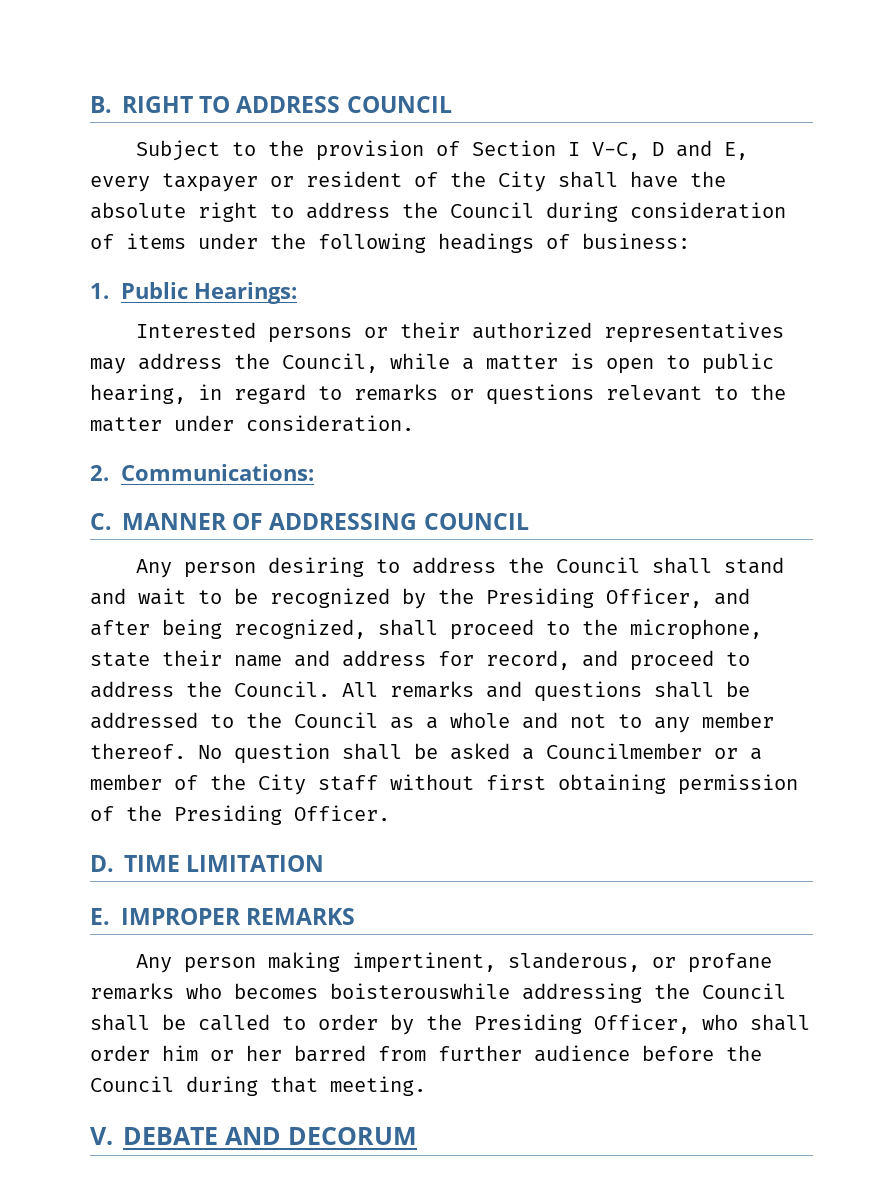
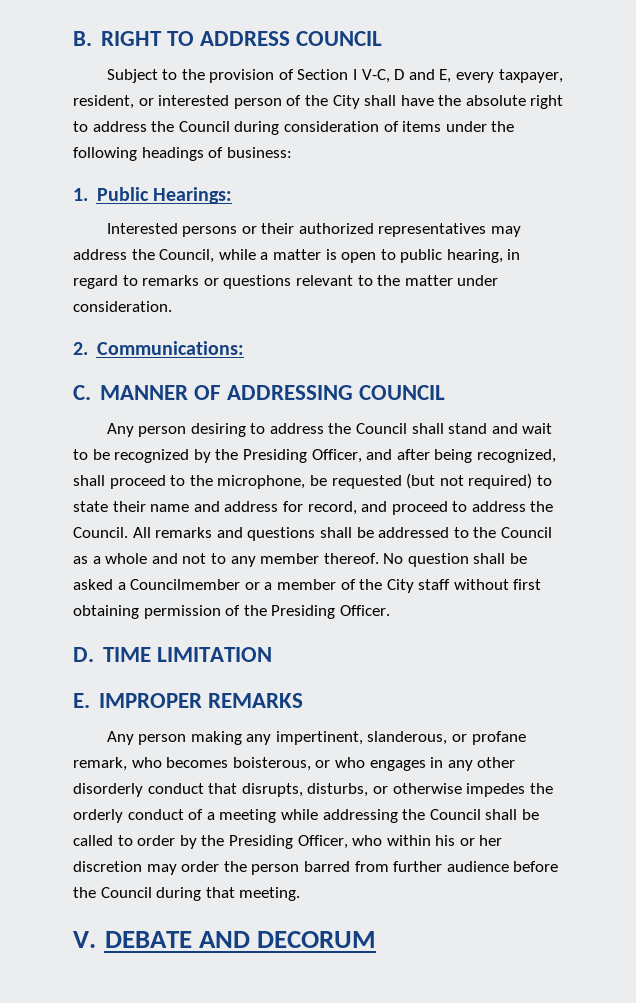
[162,171,402,192] taxpayer or resident -> [498,69,563,83] [73,95,282,109] taxpayer, resident, or interested person
(762, 629) none -> [309,473,552,489] be requested (but not required) to
(340, 962) none -> [246,734,272,745] any
[90,983,174,1000] remarks -> [73,757,127,771] remark,
[330,983,510,999] boisterouswhile -> [232,757,516,771] [73,783,553,797] [73,809,318,823] boisterous, or who engages in any other disorderly conduct that disrupts, disturbs, or otherwise impedes the orderly conduct of a meeting while
[750,1014,810,1031] [90,1045,282,1061] shall order him or her -> [386,835,503,846] [73,861,300,875] within his or her discretion may order the person

